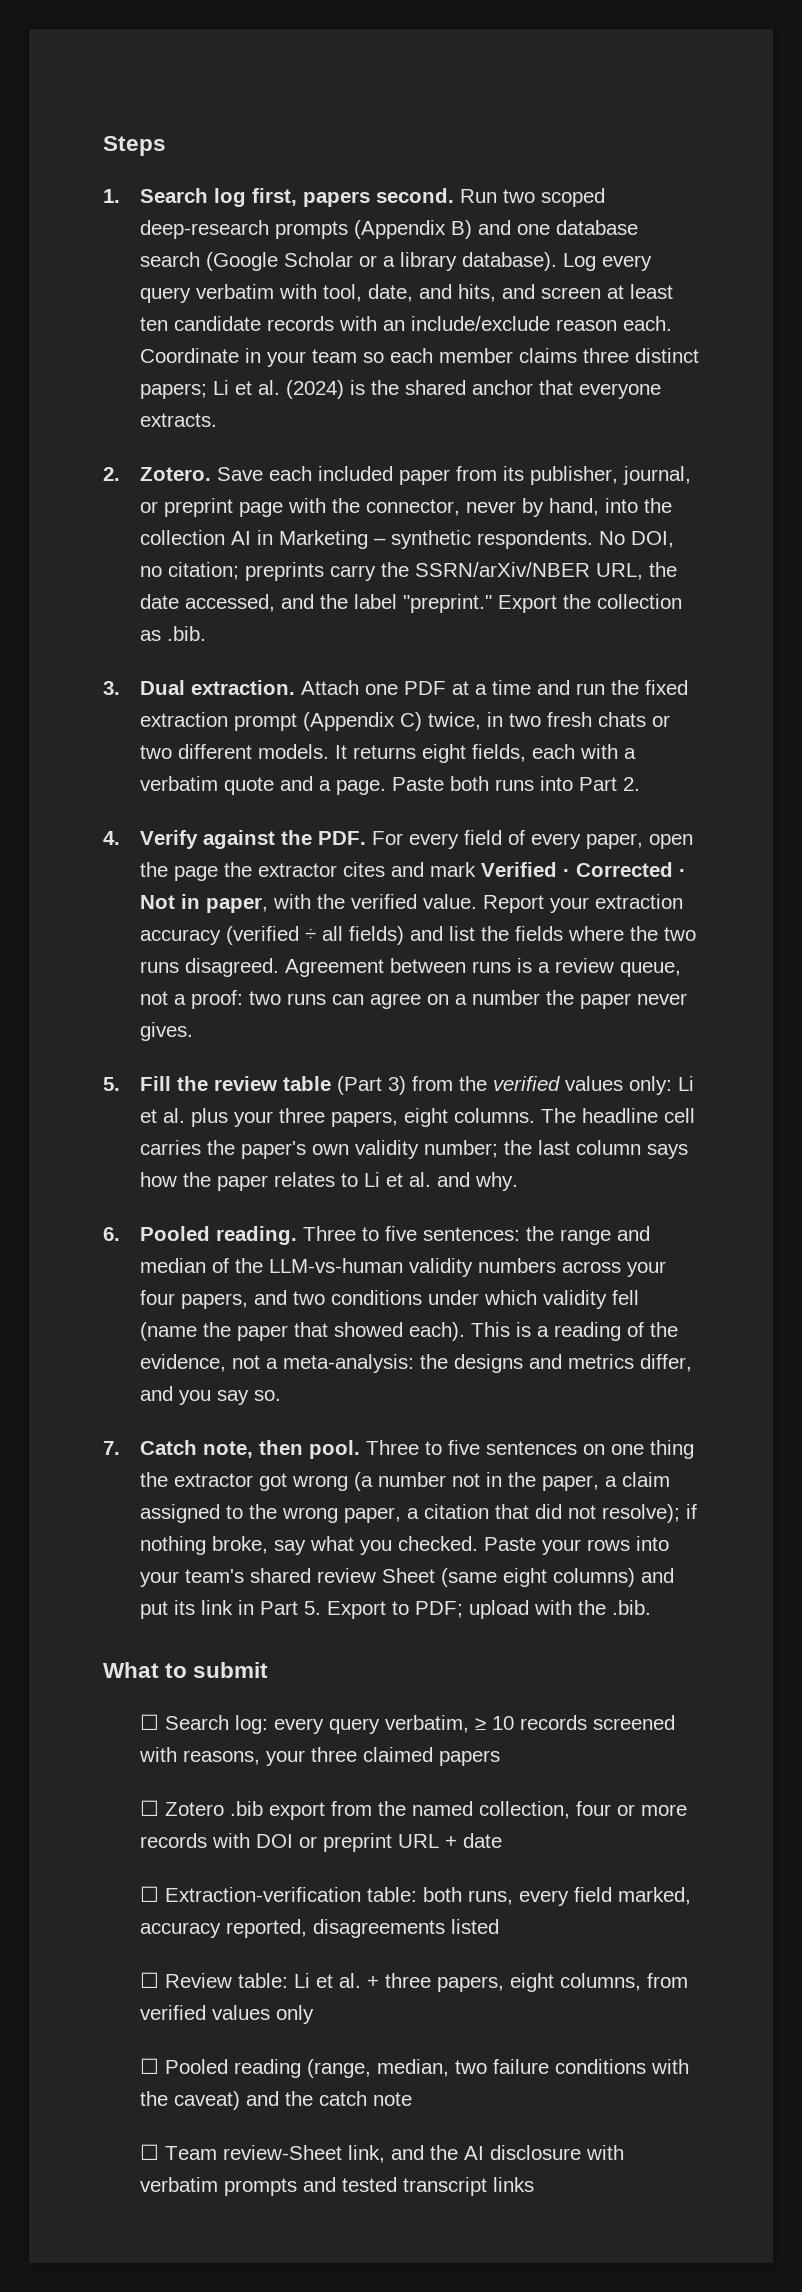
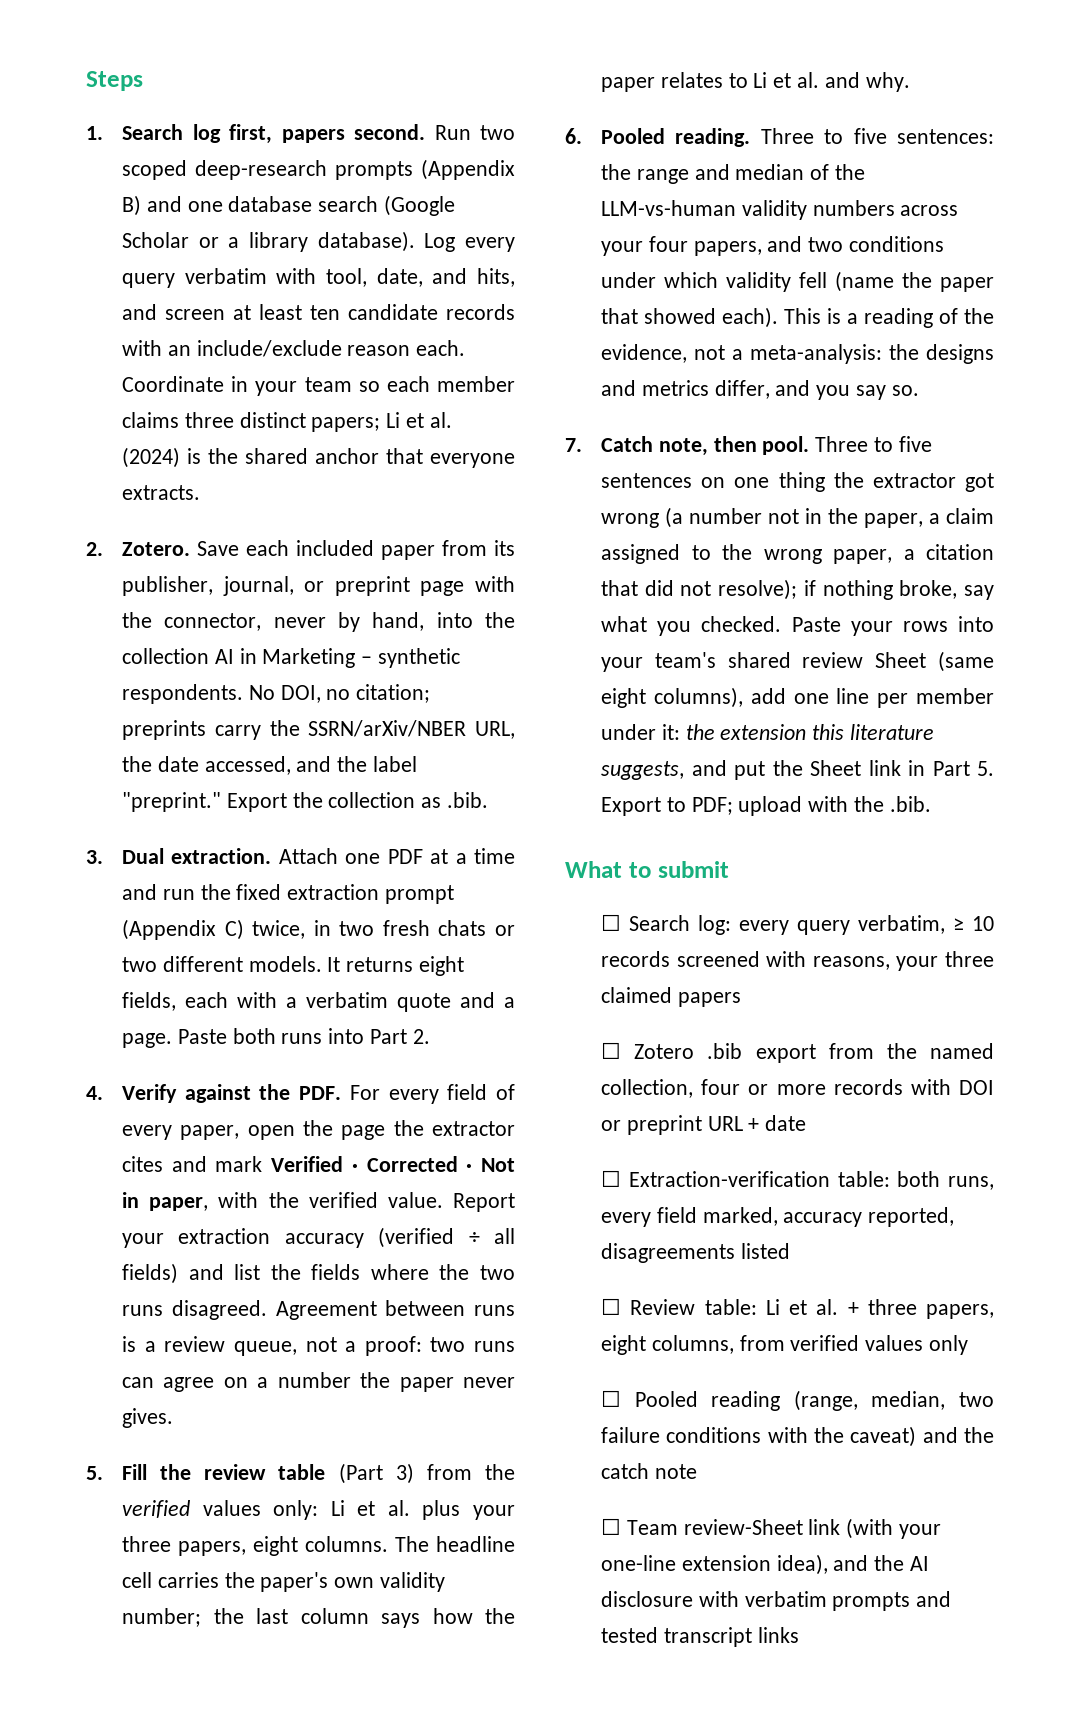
[552,1568,674,1587] [139,1600,195,1619] columns) and put its -> [653,687,994,708] [601,724,935,740] [601,760,862,780] columns), add one line per member under it: the extension this literature suggests, and put the Sheet
[347,2145,385,2163] link, -> [808,1518,942,1539] [601,1554,828,1575] link (with your one-line extension idea),

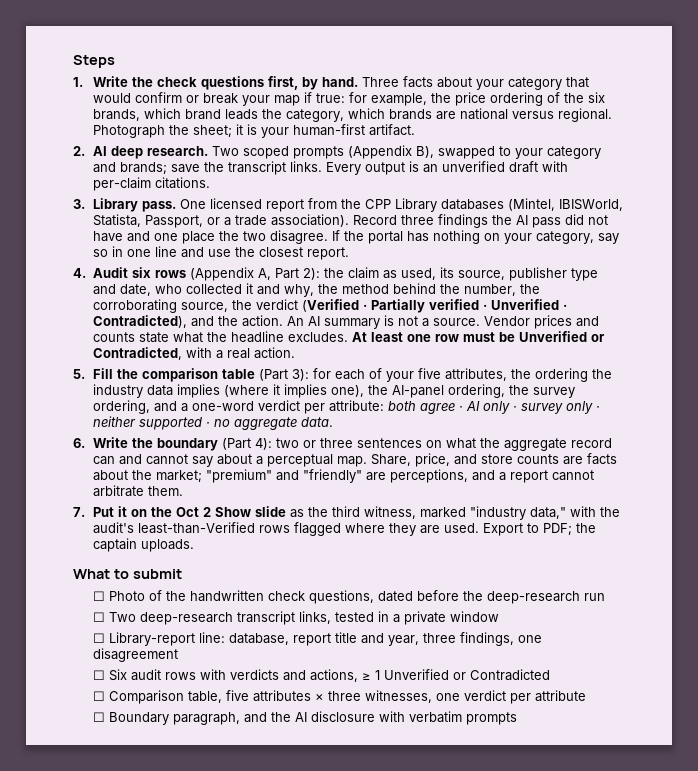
[122,124,515,144] [122,159,515,180] [122,195,456,216] [122,231,515,252] [122,268,515,288] [122,304,515,320] [122,340,466,357] [122,376,515,396] [122,412,452,432] [122,447,515,468] [122,485,201,500] [86,540,515,560] [122,576,515,596] [122,612,515,632] [122,648,461,668] [122,684,431,704] [122,720,515,740] [122,756,418,775] [122,792,489,812] [86,848,515,864] [122,884,455,904] [122,919,515,940] [122,956,465,976] [122,992,515,1012] [122,1028,430,1048] [86,1084,515,1104] [122,1120,515,1140] [122,1156,515,1172] [122,1192,515,1212] [122,1227,515,1248] [122,1263,515,1284] [122,1300,515,1320] [122,1336,515,1356] [122,1372,515,1392] [122,1408,174,1428] Search log first, papers second. Run two scoped deep-research prompts (Appendix B) and one database search (Google Scholar or a library database). Log every query verbatim with tool, date, and hits, and screen at least ten candidate records with an include/exclude reason each. Coordinate in your team so each member claims three distinct papers; Li et al. (2024) is the shared anchor that everyone extracts. // 2. Zotero. Save each included paper from its publisher, journal, or preprint page with the connector, never by hand, into the collection AI in Marketing – synthetic respondents. No DOI, no citation; preprints carry the SSRN/arXiv/NBER URL, the date accessed, and the label "preprint." Export the collection as .bib. // 3. Dual extraction. Attach one PDF at a time and run the fixed extraction prompt (Appendix C) twice, in two fresh chats or two different models. It returns eight fields, each with a verbatim quote and a page. Paste both runs into Part 2. // 4. Verify against the PDF. For every field of every paper, open the page the extractor cites and mark Verified · Corrected · Not in paper, with the verified value. Report your extraction accuracy (verified ÷ all fields) and list the fields where the two runs disagreed. Agreement between runs is a review queue, not a proof: two runs can agree on a number the paper never gives. -> [93,76,590,90] [93,92,606,106] [93,108,613,122] [93,124,416,138] [73,145,602,159] [93,161,569,175] [93,177,211,191] [73,198,624,212] [93,214,609,228] [93,230,620,244] [93,246,350,260] [73,267,599,281] [93,283,541,297] [93,299,568,313] [93,315,600,329] [93,331,606,343] [93,347,296,360] Write the check questions first, by hand. Three facts about your category that would confirm or break your map if true: for example, the price ordering of the six brands, which brand leads the category, which brands are national versus regional. Photograph the sheet; it is your human-first artifact. // 2. AI deep research. Two scoped prompts (Appendix B), swapped to your category and brands; save the transcript links. Every output is an unverified draft with per-claim citations. // 3. Library pass. One licensed report from the CPP Library databases (Mintel, IBISWorld, Statista, Passport, or a trade association). Record three findings the AI pass did not have and one place the two disagree. If the portal has nothing on your category, say so in one line and use the closest report. // 4. Audit six rows (Appendix A, Part 2): the claim as used, its source, publisher type and date, who collected it and why, the method behind the number, the corroborating source, the verdict (Verified · Partially verified · Unverified · Contradicted), and the action. An AI summary is not a source. Vendor prices and counts state what the headline excludes. At least one row must be Unverified or Contradicted, with a real action.
[204,1464,267,1480] review -> [142,368,219,382] comparison
[395,1463,515,1484] [122,1500,516,1520] [122,1536,515,1556] [122,1572,446,1592] [122,1608,515,1628] [601,72,910,92] [565,128,994,147] [601,164,866,184] [601,200,959,220] [601,236,945,256] [601,271,994,292] [601,307,994,328] [601,344,994,364] [601,380,919,400] [565,436,932,456] [601,472,994,492] [601,507,994,528] [601,544,994,564] [601,579,994,600] [601,616,994,636] [601,651,994,672] [601,687,994,708] [601,724,935,740] [601,760,994,780] [601,796,931,816] [565,861,729,878] [601,914,994,935] [601,951,994,971] [601,987,741,1007] [601,1042,994,1063] [601,1079,994,1098] [601,1115,807,1135] [601,1170,994,1190] [601,1207,955,1227] [601,1243,790,1263] [601,1298,994,1319] [601,1335,969,1355] [601,1390,994,1411] [601,1426,994,1447] [601,1463,697,1479] [601,1518,942,1539] [601,1554,828,1575] 3) from the verified values only: Li et al. plus your three papers, eight columns. The headline cell carries the paper's own validity number; the last column says how the paper relates to Li et al. and why. // 6. Pooled reading. Three to five sentences: the range and median of the LLM-vs-human validity numbers across your four papers, and two conditions under which validity fell (name the paper that showed each). This is a reading of the evidence, not a meta-analysis: the designs and metrics differ, and you say so. // 7. Catch note, then pool. Three to five sentences on one thing the extractor got wrong (a number not in the paper, a claim assigned to the wrong paper, a citation that did not resolve); if nothing broke, say what you checked. Paste your rows into your team's shared review Sheet (same eight columns), add one line per member under it: the extension this literature suggests, and put the Sheet link in Part 5. Export to PDF; upload with the .bib. // What to submit // ☐ Search log: every query verbatim, ≥ 10 records screened with reasons, your three claimed papers // ☐ Zotero .bib export from the named collection, four or more records with DOI or preprint URL + date // ☐ Extraction-verification table: both runs, every field marked, accuracy reported, disagreements listed // ☐ Review table: Li et al. + three papers, eight columns, from verified values only // ☐ Pooled reading (range, median, two failure conditions with the caveat) and the catch note // ☐ Team review-Sheet link (with your one-line extension idea), -> [292,368,613,382] [93,384,576,398] [93,400,601,414] [93,416,334,430] [73,437,613,451] [93,453,618,467] [93,469,595,483] [93,485,184,497] [73,506,621,520] [93,522,597,536] [93,538,195,552] [73,569,182,579] [93,590,606,604] [93,611,500,625] [93,632,543,646] [93,648,179,662] [93,669,551,682] [93,690,587,704] [93,712,241,725] 3): for each of your five attributes, the ordering the industry data implies (where it implies one), the AI-panel ordering, the survey ordering, and a one-word verdict per attribute: both agree · AI only · survey only · neither supported · no aggregate data. // 6. Write the boundary (Part 4): two or three sentences on what the aggregate record can and cannot say about a perceptual map. Share, price, and store counts are facts about the market; "premium" and "friendly" are perceptions, and a report cannot arbitrate them. // 7. Put it on the Oct 2 Show slide as the third witness, marked "industry data," with the audit's least-than-Verified rows flagged where they are used. Export to PDF; the captain uploads. // What to submit // ☐ Photo of the handwritten check questions, dated before the deep-research run // ☐ Two deep-research transcript links, tested in a private window // ☐ Library-report line: database, report title and year, three findings, one disagreement // ☐ Six audit rows with verdicts and actions, ≥ 1 Unverified or Contradicted // ☐ Comparison table, five attributes × three witnesses, one verdict per attribute // ☐ Boundary paragraph,
[916,1591,952,1607] [601,1627,799,1647] and tested transcript links -> (518, 718) none

